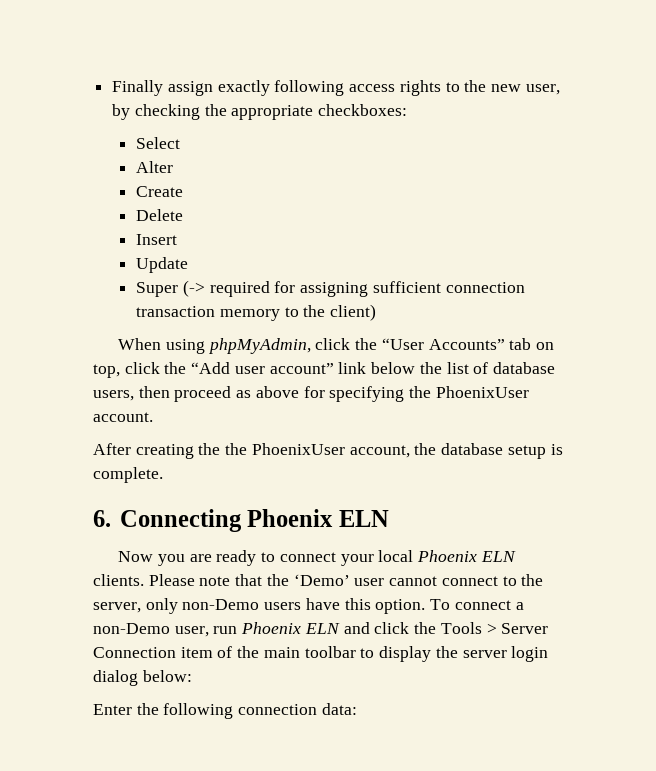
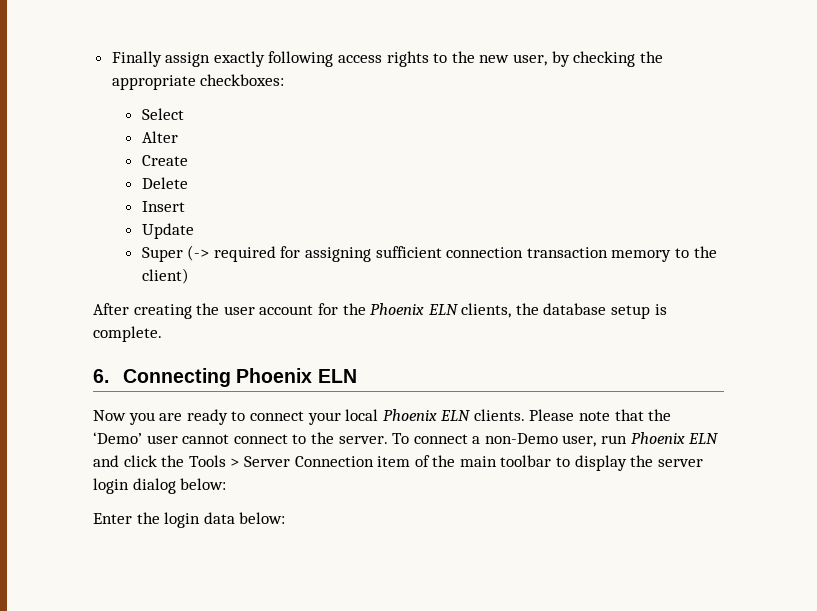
[118,338,554,354] [93,362,555,378] [93,386,529,402] [93,412,153,422] [93,443,410,459] When using phpMyAdmin, click the “User Accounts” tab on top, click the “Add user account” link below the list of database users, then proceed as above for specifying the PhoenixUser account. // After creating the the PhoenixUser account, -> [93,303,512,319] After creating the user account for the Phoenix ELN clients,
[93,598,426,614] server, only non-Demo users have this option. -> [338,436,388,444] server.
[163,703,357,719] following connection data: -> [164,512,286,528] login data below:

